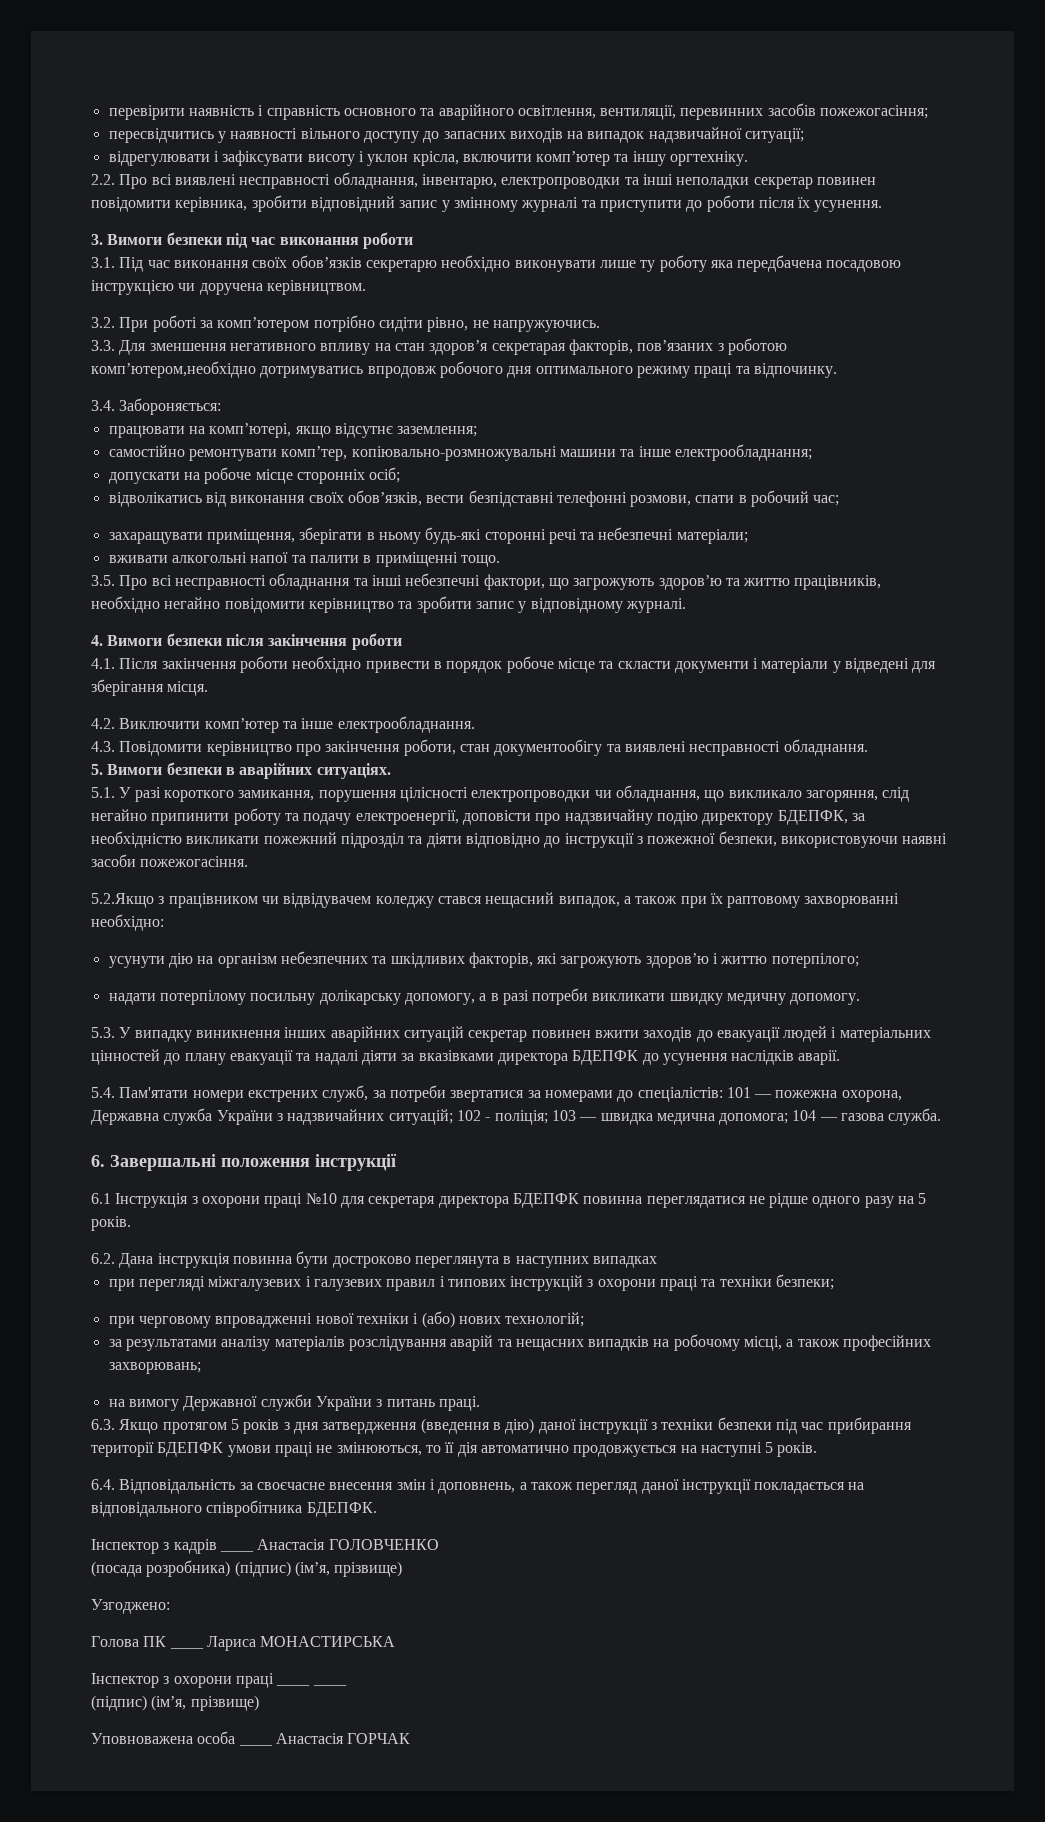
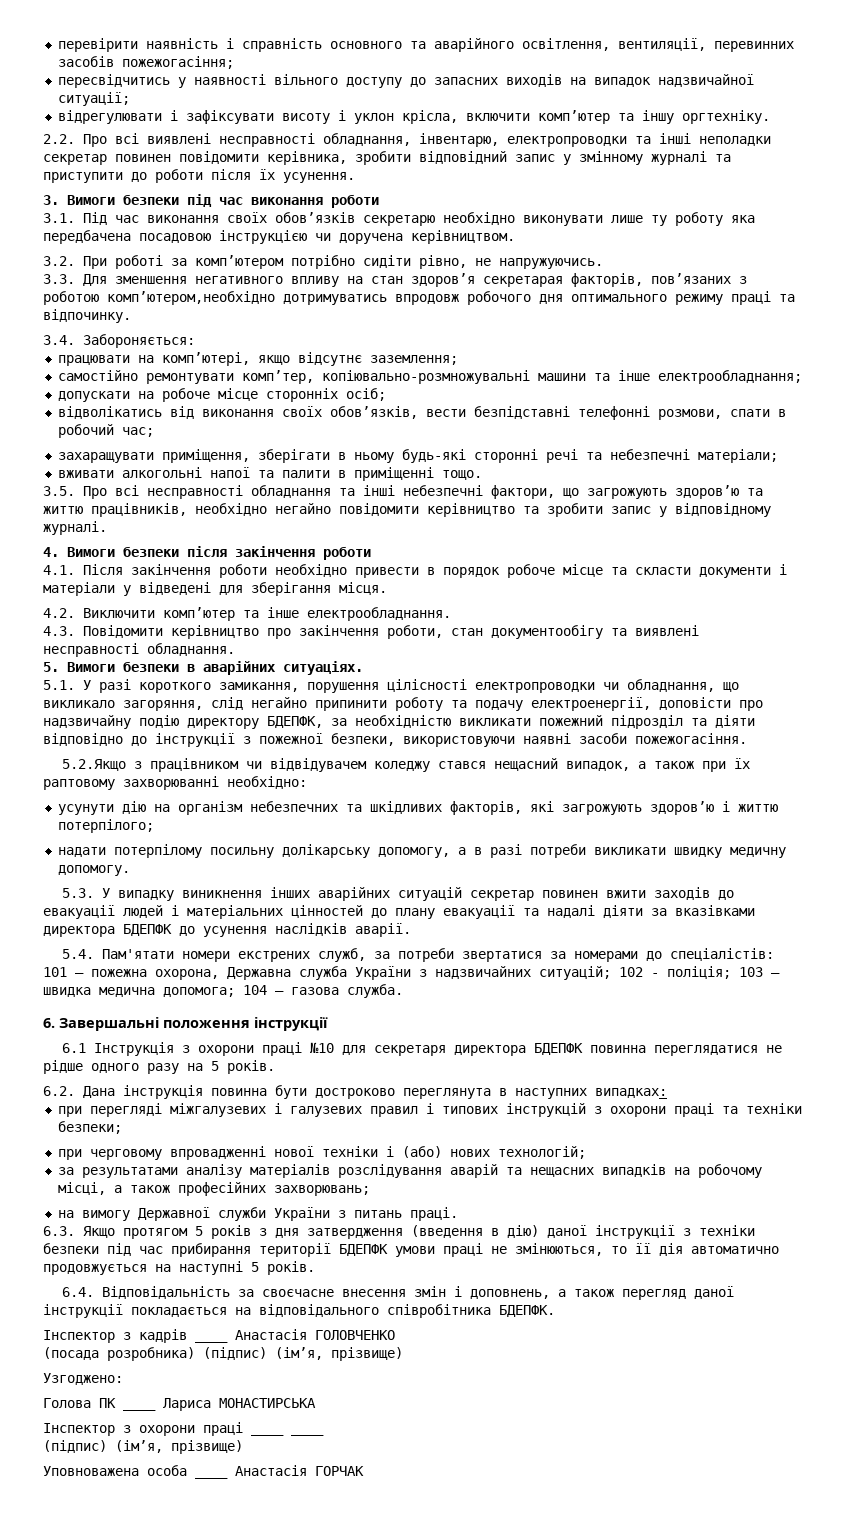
[592,1256,657,1268] випадках -> [595,1088,667,1098] випадках:

